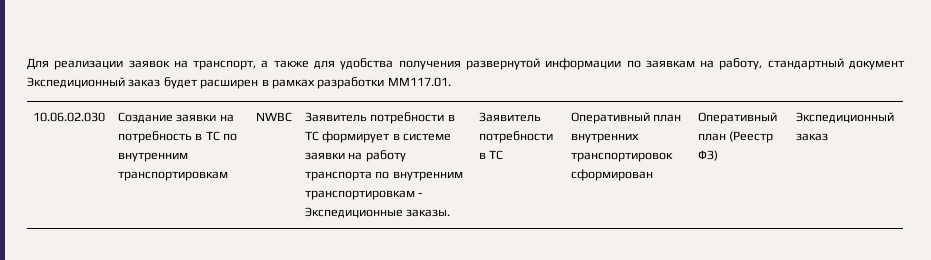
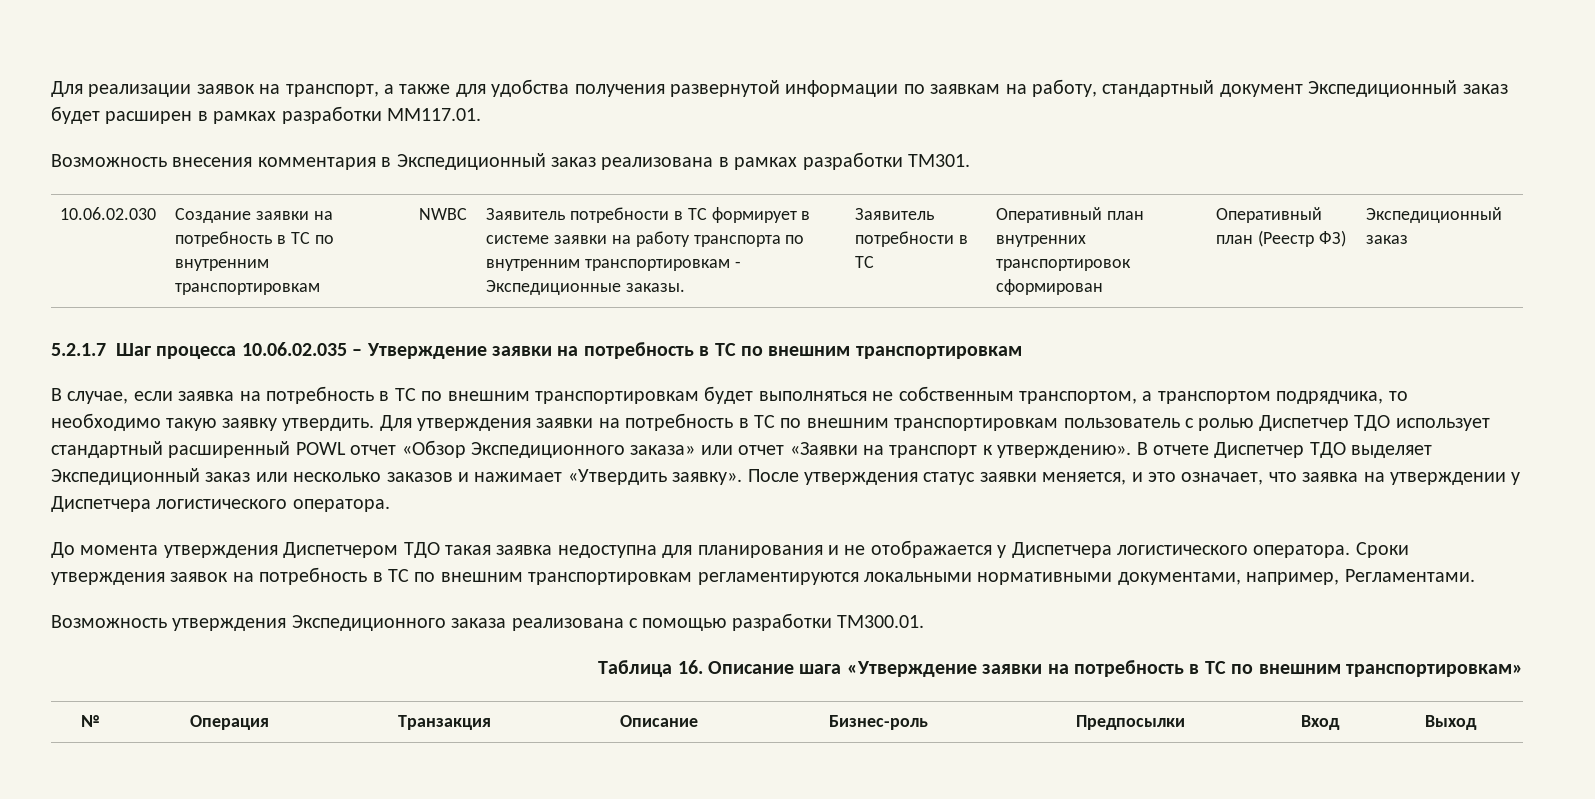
(451, 82) none -> [51,152,970,170] // Возможность внесения комментария в Экспедиционный заказ реализована в рамках разработки ТМ301.
(829, 137) none -> [51,342,1022,359] [51,386,1408,404] [51,413,1490,431] [51,440,1433,458] [51,468,1521,485] [51,496,390,512] [51,540,1409,558] [51,567,1475,585] [51,613,925,631] [598,660,1524,677] [81,715,100,727] [190,715,269,730] [398,715,491,730] [619,715,698,727] [829,715,928,730] [1076,715,1185,730] [1301,715,1340,730] [1425,715,1477,730] // 5.2.1.7 Шаг процесса 10.06.02.035 – Утверждение заявки на потребность в ТС по внешним транспортировкам // В случае, если заявка на потребность в ТС по внешним транспортировкам будет выполняться не собственным транспортом, а транспортом подрядчика, то необходимо такую заявку утвердить. Для утверждения заявки на потребность в ТС по внешним транспортировкам пользователь с ролью Диспетчер ТДО использует стандартный расширенный POWL отчет «Обзор Экспедиционного заказа» или отчет «Заявки на транспорт к утверждению». В отчете Диспетчер ТДО выделяет Экспедиционный заказ или несколько заказов и нажимает «Утвердить заявку». После утверждения статус заявки меняется, и это означает, что заявка на утверждении у Диспетчера логистического оператора. // До момента утверждения Диспетчером ТДО такая заявка недоступна для планирования и не отображается у Диспетчера логистического оператора. Сроки утверждения заявок на потребность в ТС по внешним транспортировкам регламентируются локальными нормативными документами, например, Регламентами. // Возможность утверждения Экспедиционного заказа реализована с помощью разработки ТМ300.01. // Таблица 16. Описание шага «Утверждение заявки на потребность в ТС по внешним транспортировкам» // № | Операция | Транзакция | Описание | Бизнес-роль | Предпосылки | Вход | Выход

